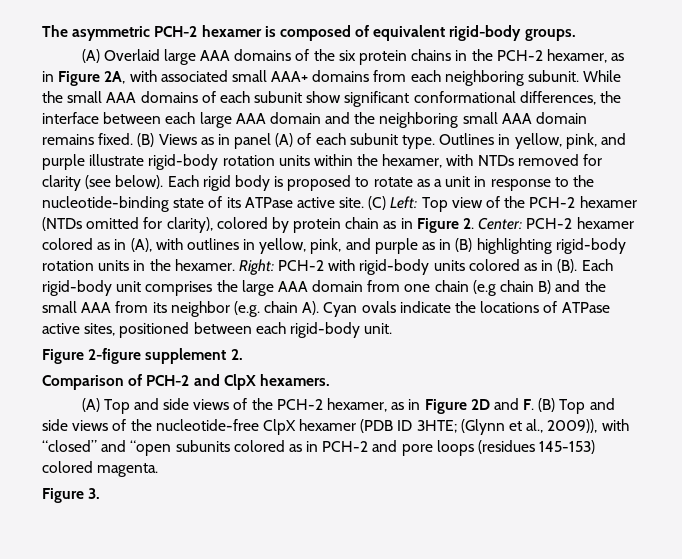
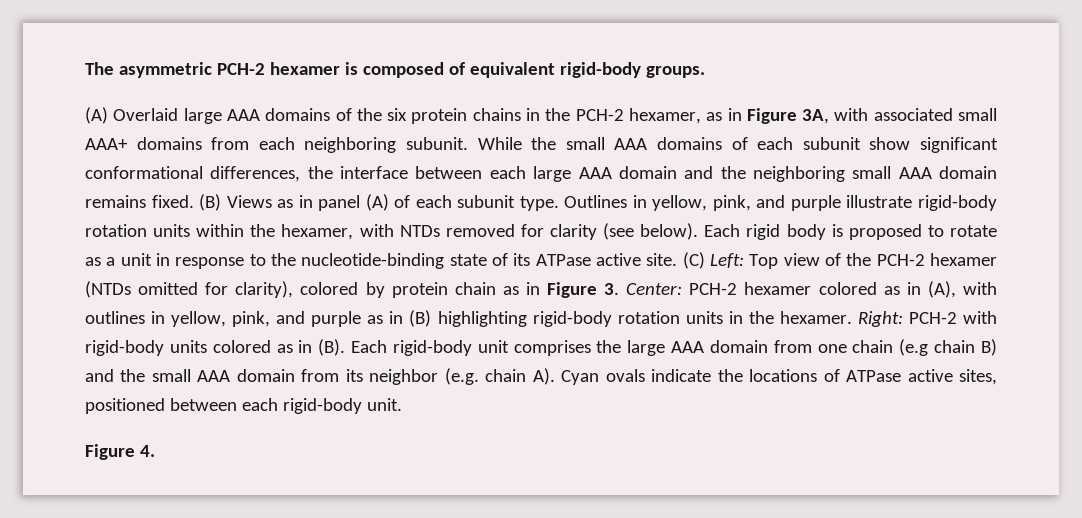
[104,71,126,84] 2A, -> [802,109,830,124] 3A,
[463,218,475,229] 2. -> [604,283,620,295] 3.
(112, 307) none -> [236,369,295,382] domain
[88,348,243,364] [42,374,330,390] [81,398,615,414] [42,419,629,435] [42,440,596,456] [42,461,159,477] [42,488,101,503] 2-figure supplement 2. // Comparison of PCH-2 and ClpX hexamers. // (A) Top and side views of the PCH-2 hexamer, as in Figure 2D and F. (B) Top and side views of the nucleotide-free ClpX hexamer (PDB ID 3HTE; (Glynn et al., 2009)), with “closed” and “open subunits colored as in PCH-2 and pore loops (residues 145-153) colored magenta. // Figure 3. -> [139,445,155,457] 4.

